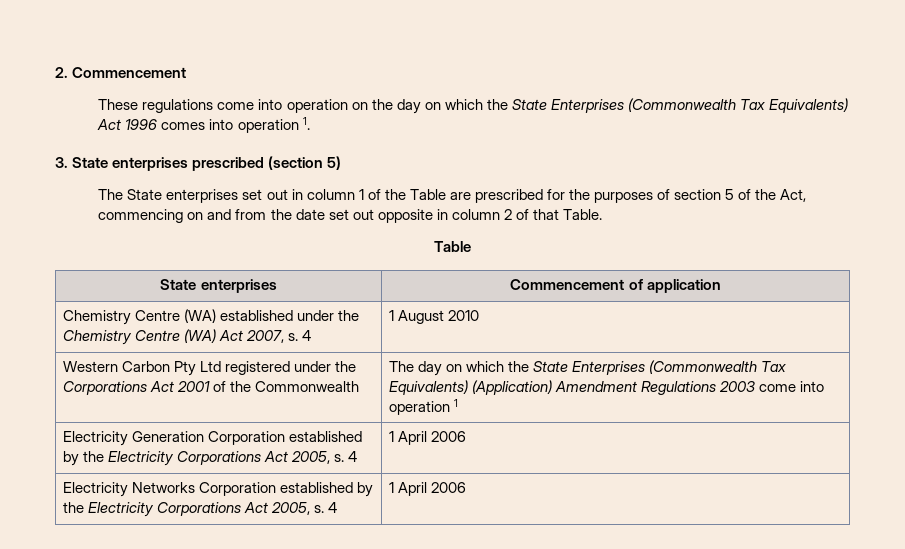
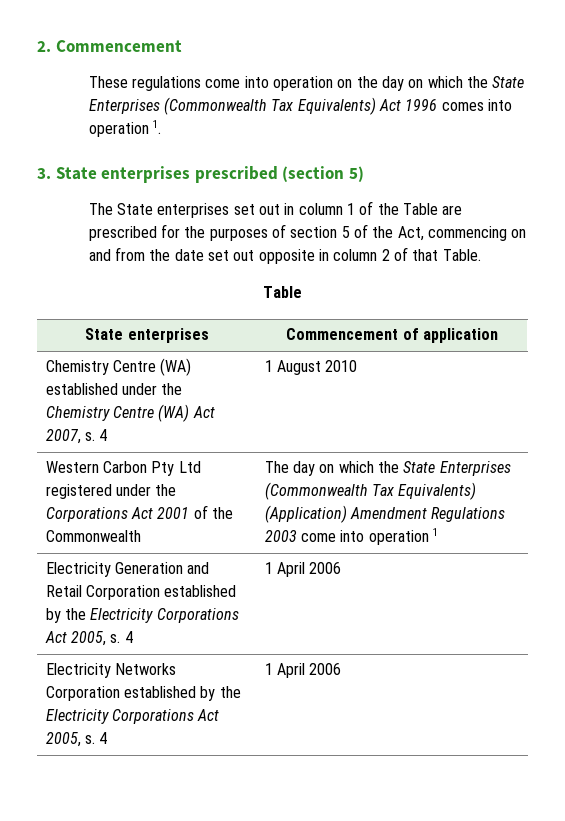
(204, 436) none -> [187,562,210,574] [45,585,82,597] and Retail

